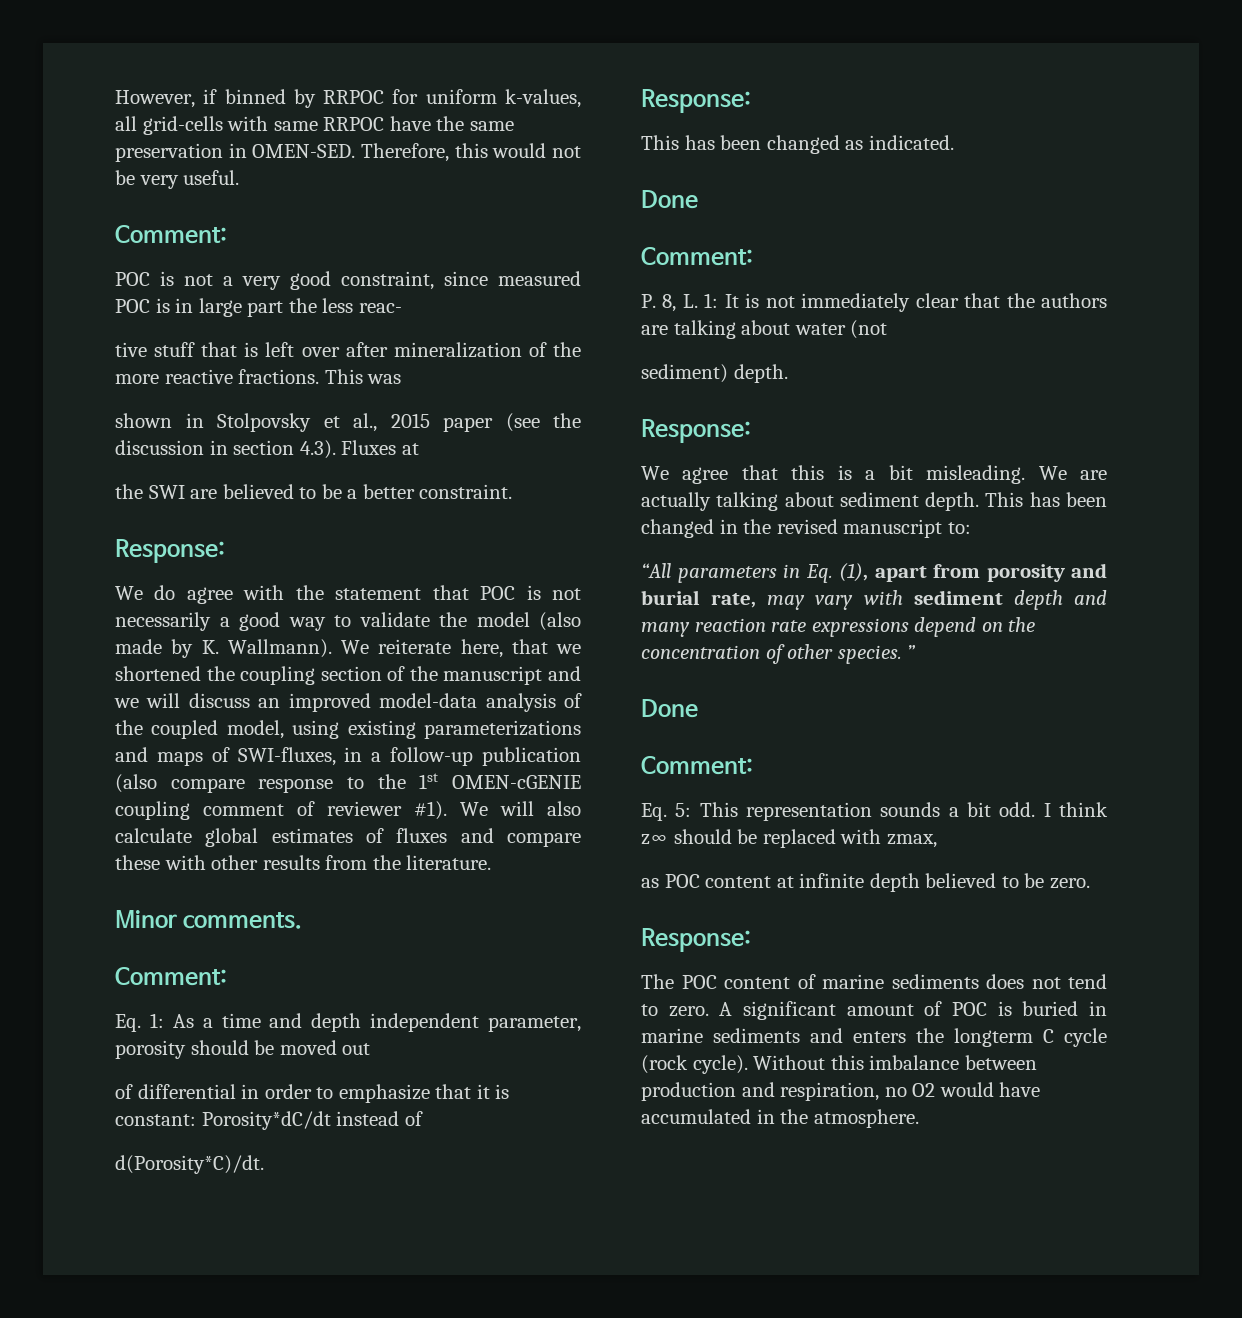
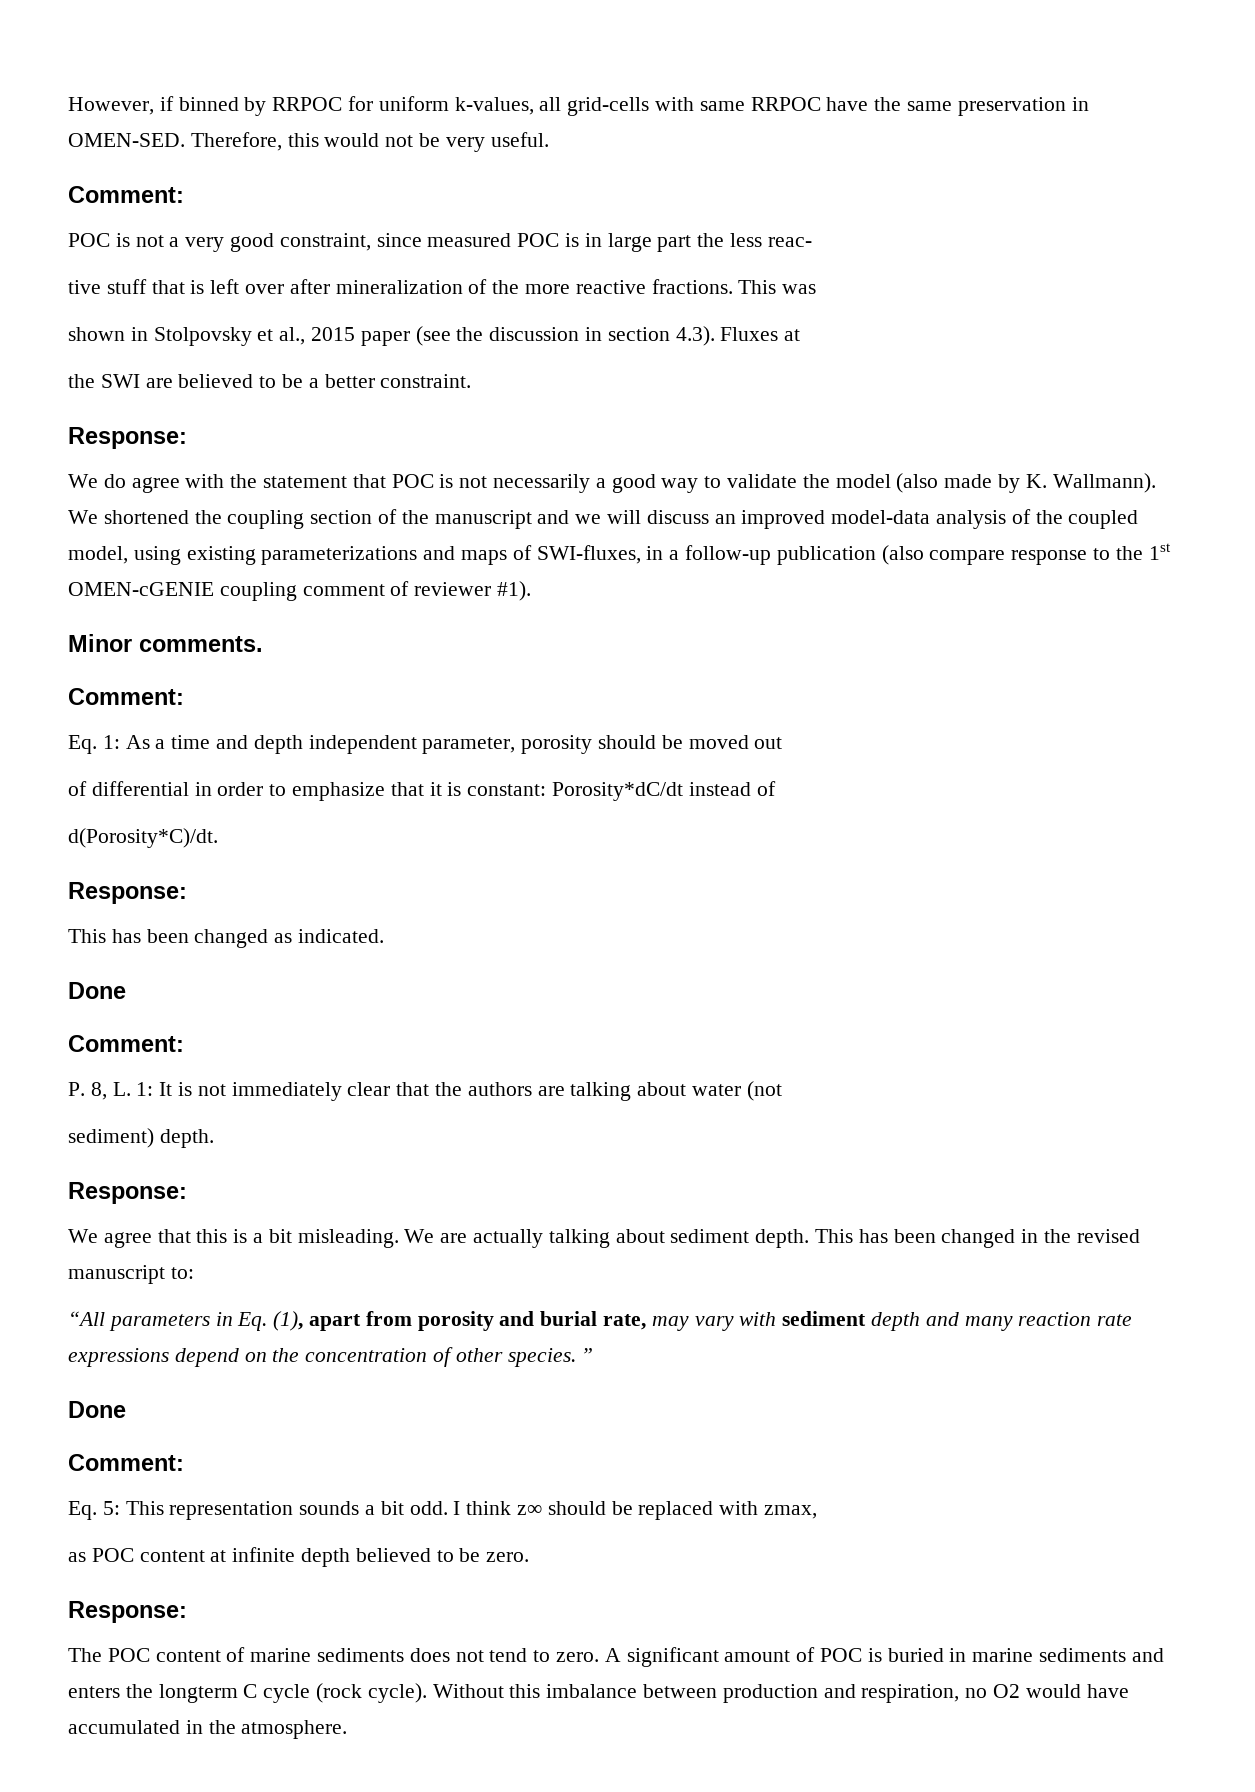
[378,639,581,658] reiterate here, that we -> (98, 517) none
[460,801,581,816] [115,828,581,847] [115,855,492,870] We will also calculate global estimates of fluxes and compare these with other results from the literature. -> (532, 591) none

